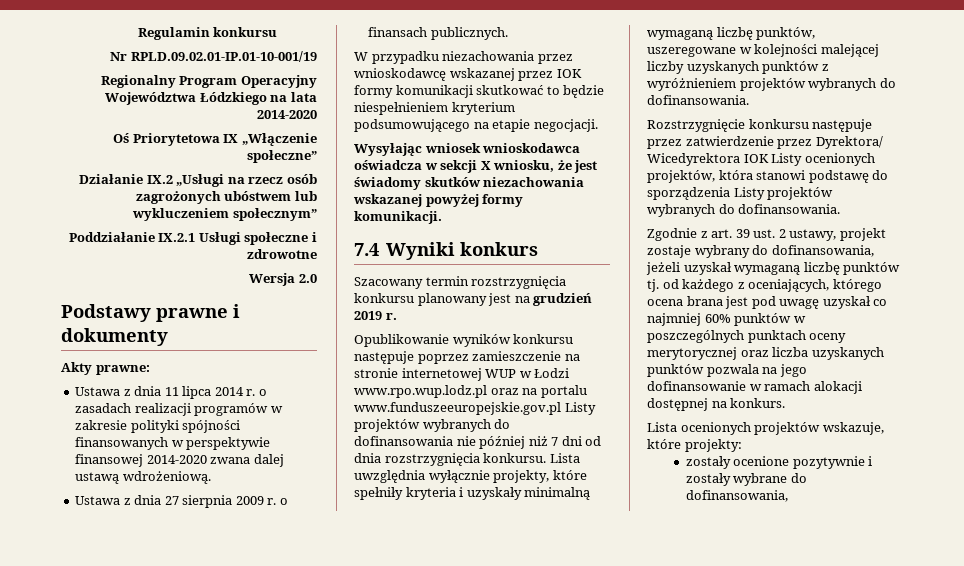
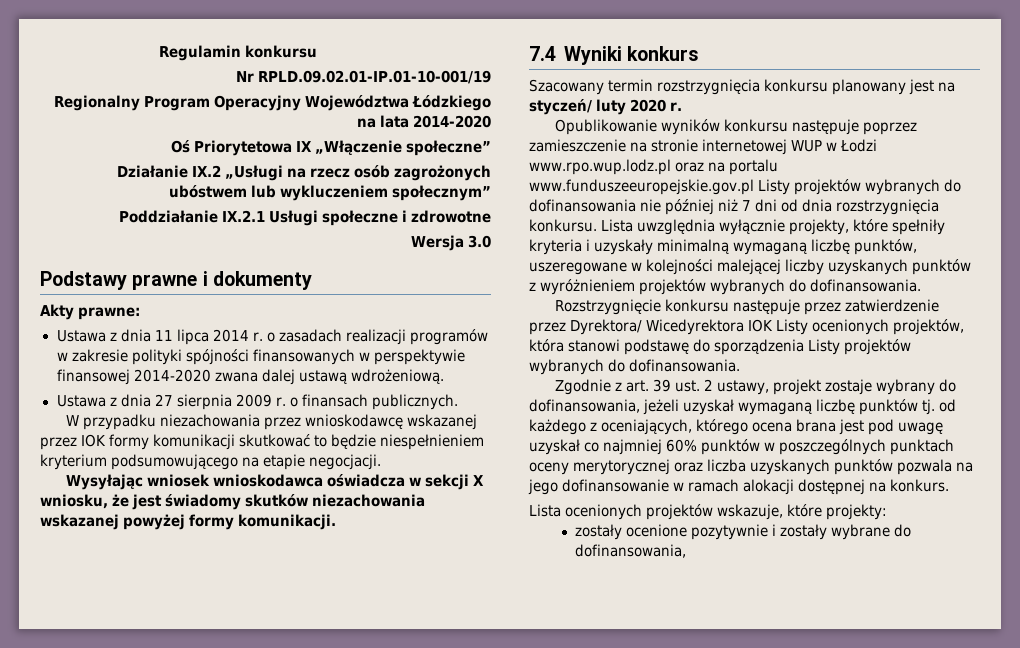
[299,274,317,283] 2.0 -> [468,235,491,248] 3.0
[533,293,593,306] [354,311,382,320] grudzień 2019 -> [529,99,667,115] styczeń/ luty 2020

